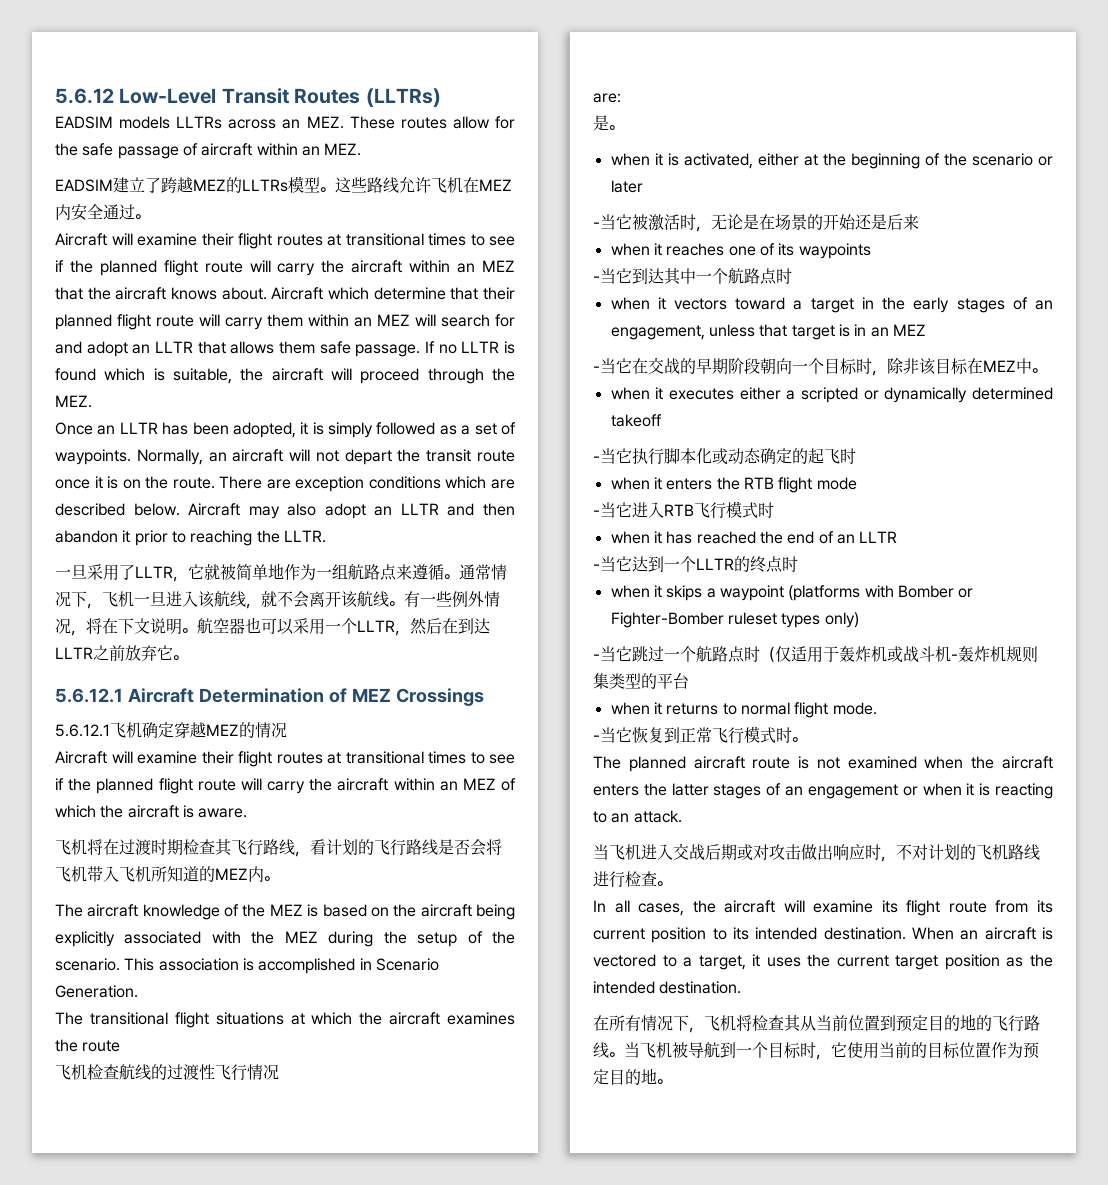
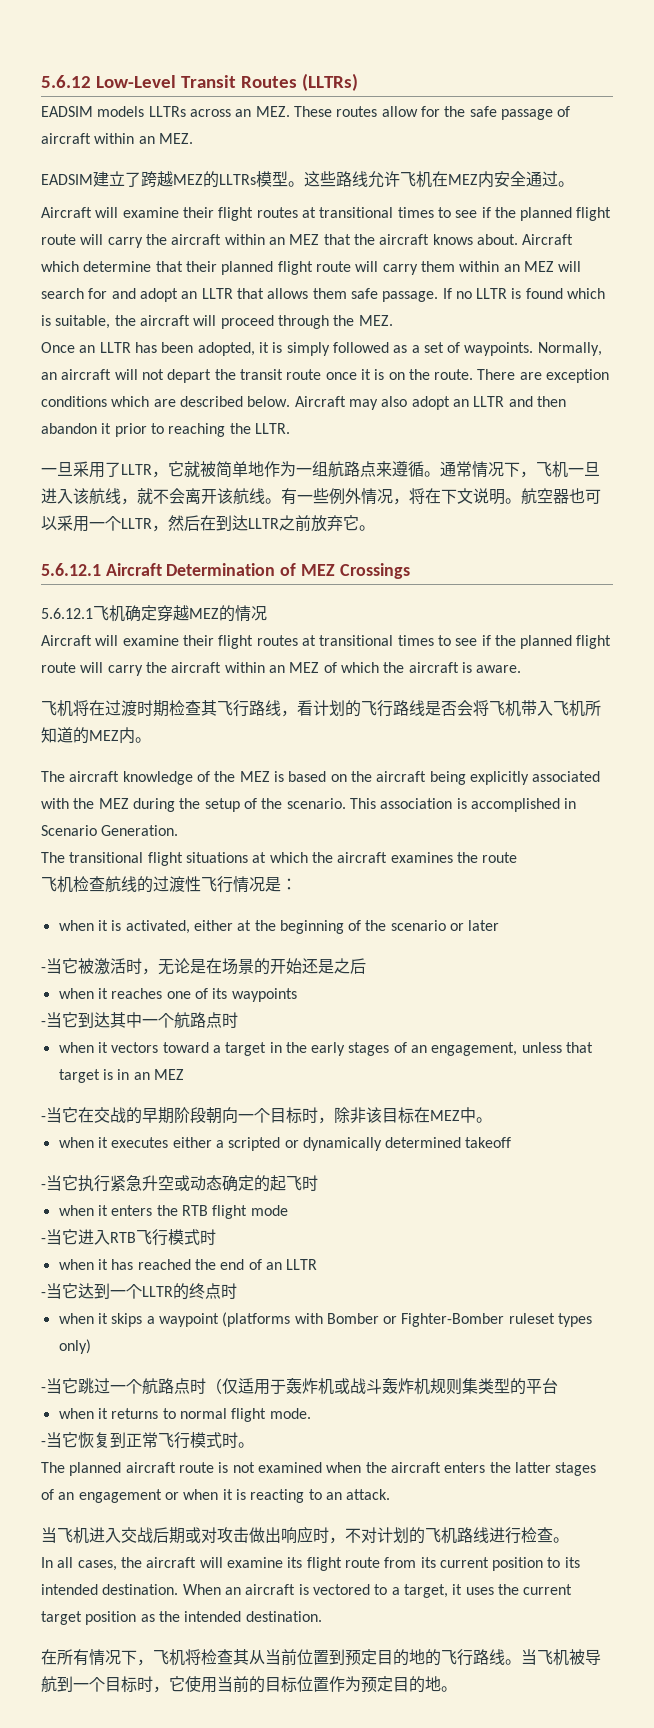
[593,93,621,103] [593,115,624,131] // are: // 是。 -> [265,877,297,892] 是：
[887,214,919,230] 后来 -> [334,958,366,974] 之后
[664,448,712,464] 脚本化 -> [110,1174,174,1191] 紧急升空
[935,646,958,662] 机- -> (382, 1386) none

